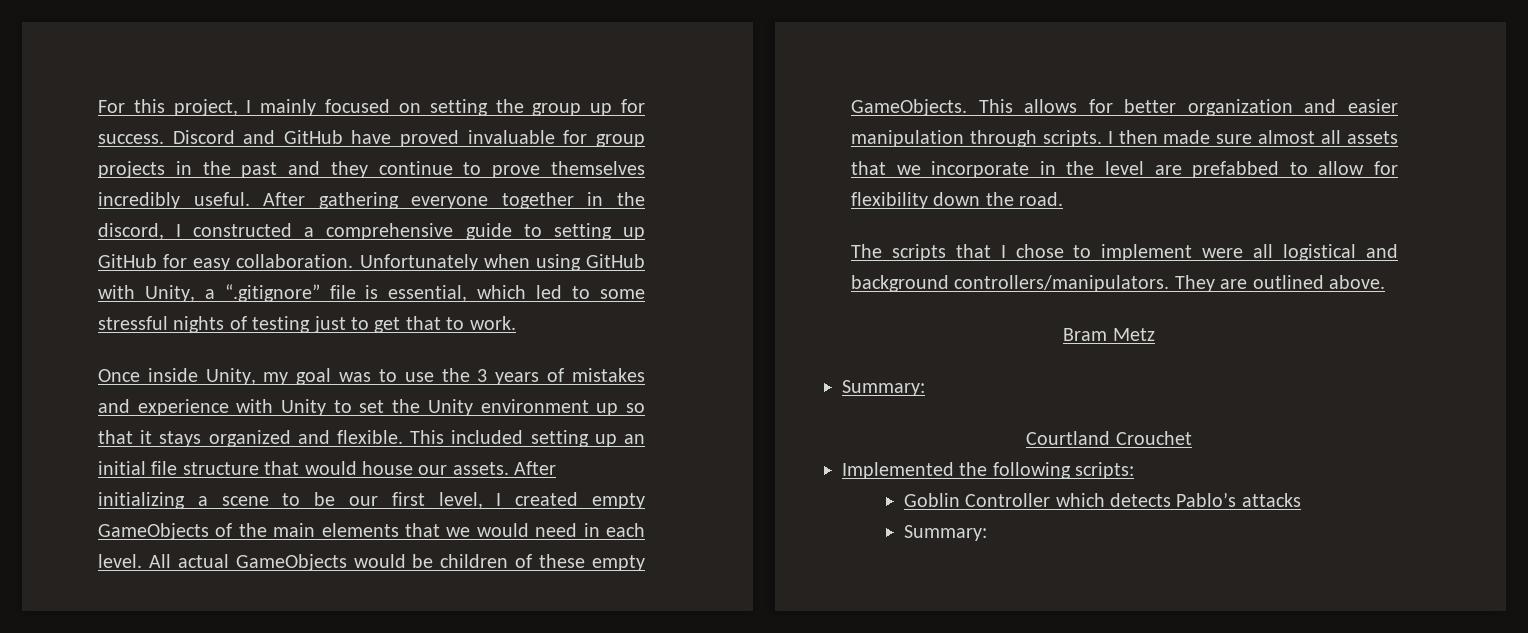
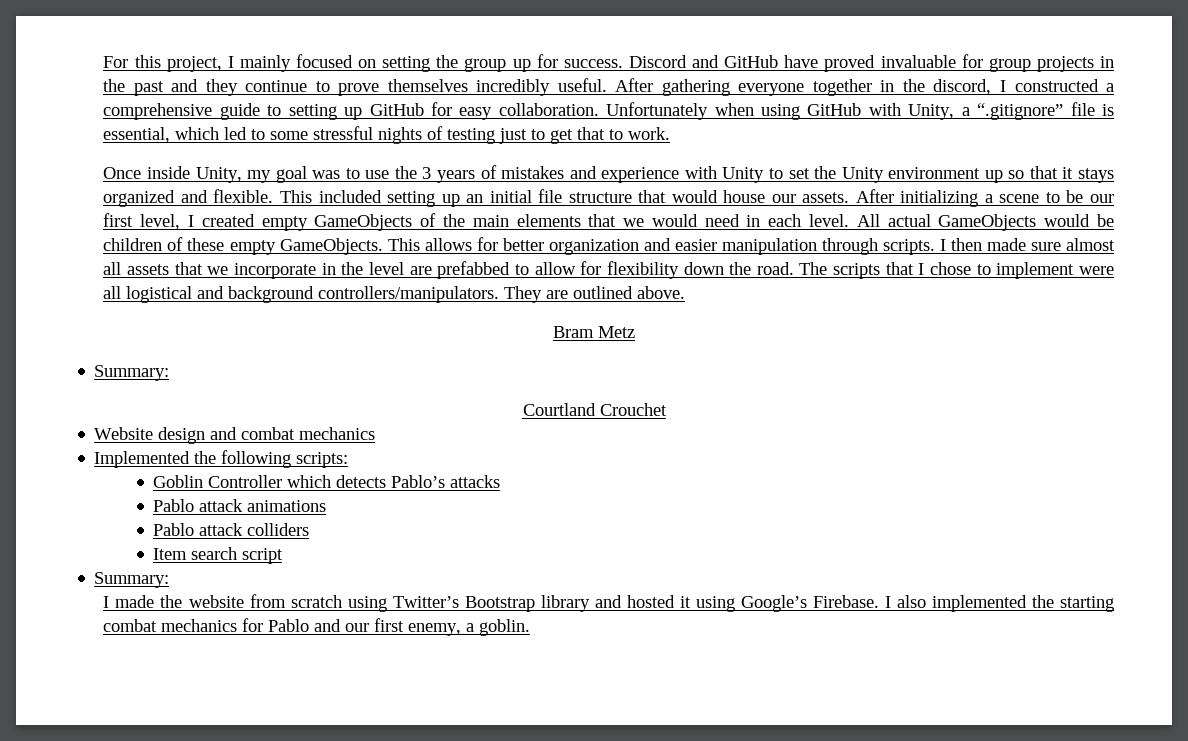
(1064, 199) // -> (794, 268) none
(1192, 438) none -> [94,427,376,444] // Website design and combat mechanics
[903,525,987,541] Summary: -> [153,499,327,512] [153,523,310,536] [153,547,284,564] [94,572,170,588] [103,594,1114,612] [103,618,531,636] Pablo attack animations // Pablo attack colliders // Item search script // Summary: // I made the website from scratch using Twitter’s Bootstrap library and hosted it using Google’s Firebase. I also implemented the starting combat mechanics for Pablo and our first enemy, a goblin.

